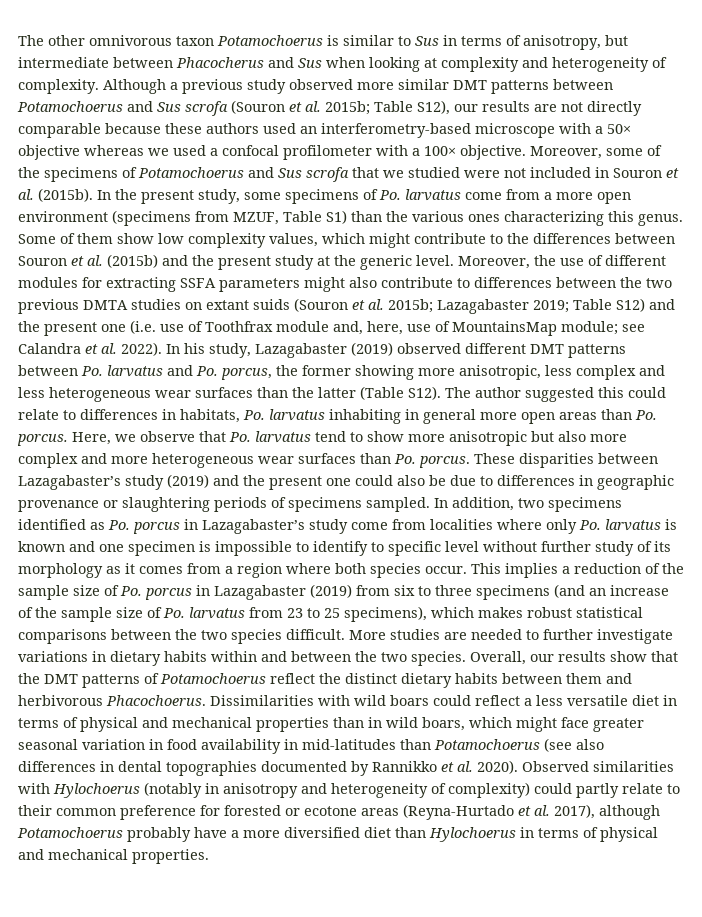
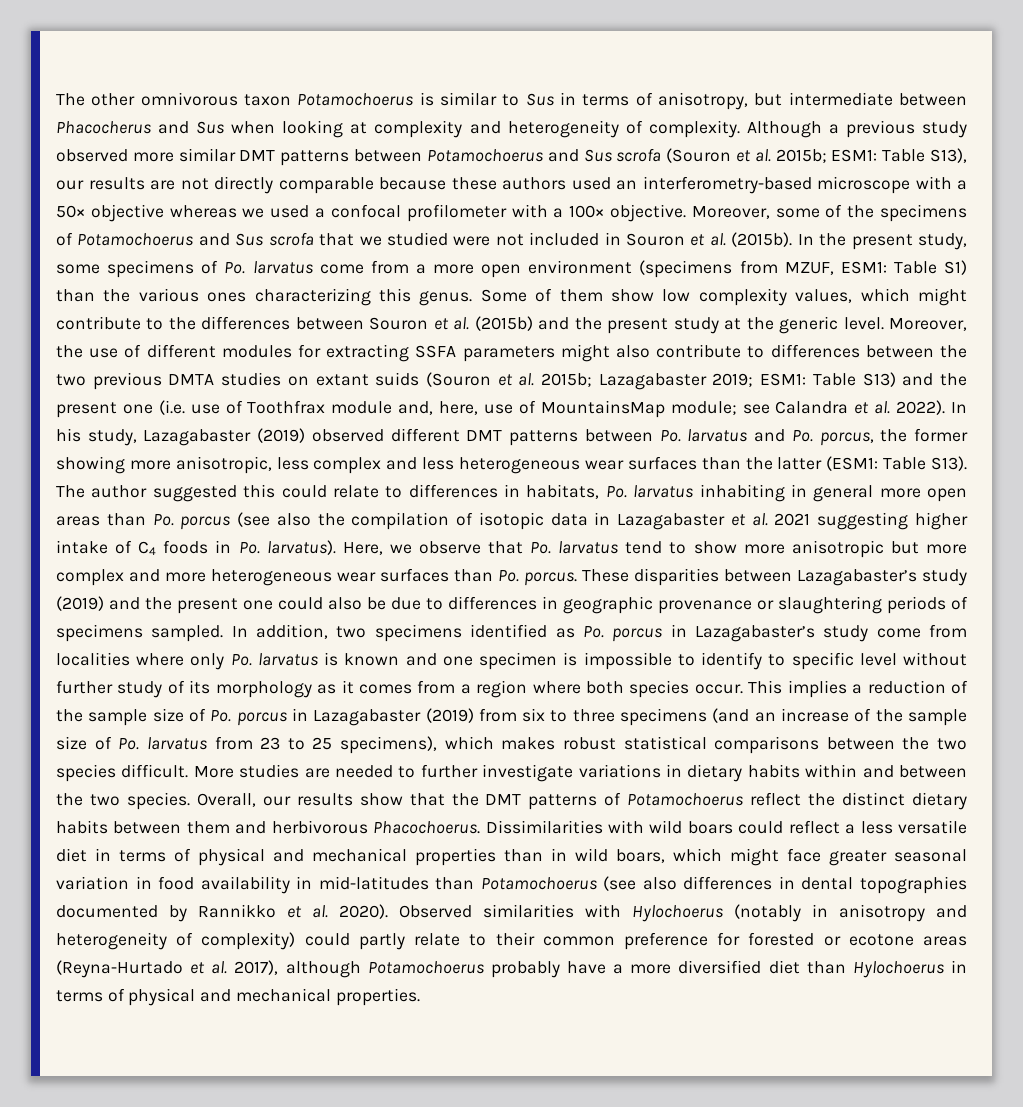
[374,100,450,115] Table S12), -> [831,148,967,163] ESM1: Table S13),
(279, 218) none -> [840,261,887,274] ESM1:
[573,298,645,312] Table S12) -> [760,372,896,387] ESM1: Table S13)
[360,386,441,400] (Table S12). -> [826,456,968,471] (ESM1: Table S13).
[17,434,68,446] porcus. -> [180,512,968,530] [56,540,336,555] porcus (see also the compilation of isotopic data in Lazagabaster et al. 2021 suggesting higher intake of C4 foods in Po. larvatus).
[558,431,586,442] also -> (919, 547) none

